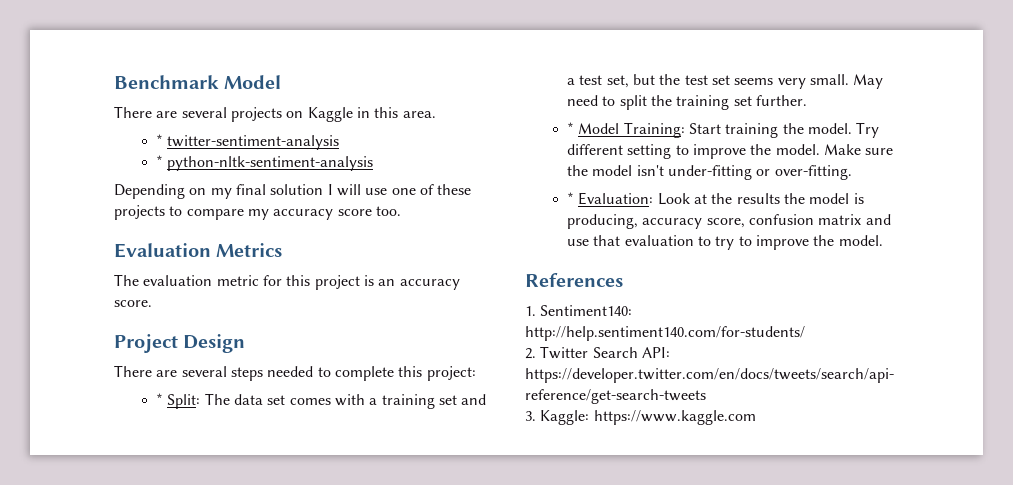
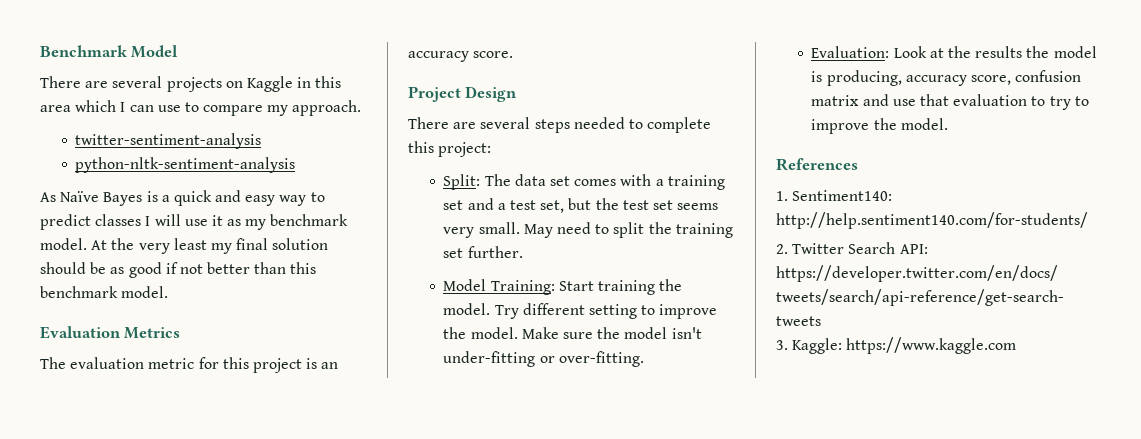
[402,111,436,118] [156,134,164,146] area. // * -> [40,100,362,116] area which I can use to compare my approach. //
[156,155,164,167] * -> (262, 141) none
[114,184,472,199] [114,205,401,220] Depending on my final solution I will use one of these projects to compare my accuracy score too. -> [40,190,325,206] [40,214,349,230] [40,238,329,254] [40,262,317,278] [40,286,169,298] As Naïve Bayes is a quick and easy way to predict classes I will use it as my benchmark model. At the very least my final solution should be as good if not better than this benchmark model.
[156,393,164,405] * -> (492, 149) none
[567,122,575,134] * -> (523, 252) none
[567,192,575,204] * -> (644, 359) none

